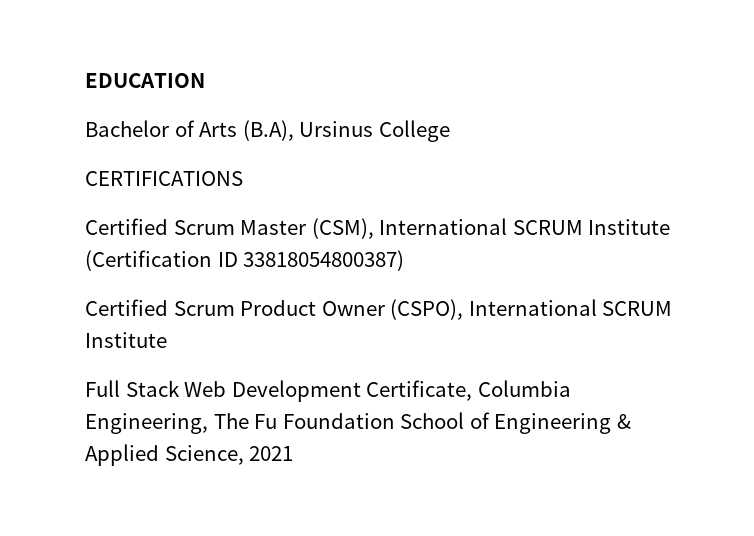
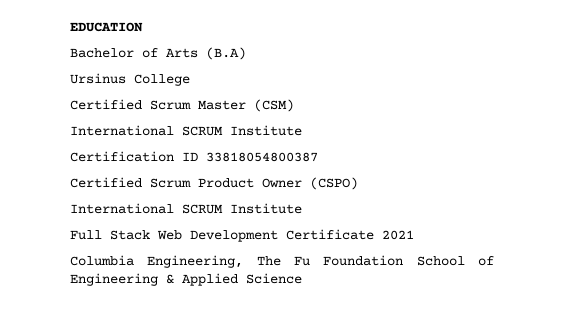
[242,120,294,141] (B.A), -> [206,47,246,60] (B.A) //
[85,171,243,186] // CERTIFICATIONS -> (190, 80) none
[311,218,671,239] [85,250,405,271] (CSM), International SCRUM Institute (Certification ID 33818054800387) -> [254,99,294,112] [70,125,302,136] [70,151,318,162] (CSM) // International SCRUM Institute // Certification ID 33818054800387
[390,299,464,320] (CSPO), -> [310,177,358,190] (CSPO) //
[366,380,473,401] Certificate, -> [286,229,414,240] Certificate 2021 //
[164,445,294,465] Science, 2021 -> [246,273,302,284] Science

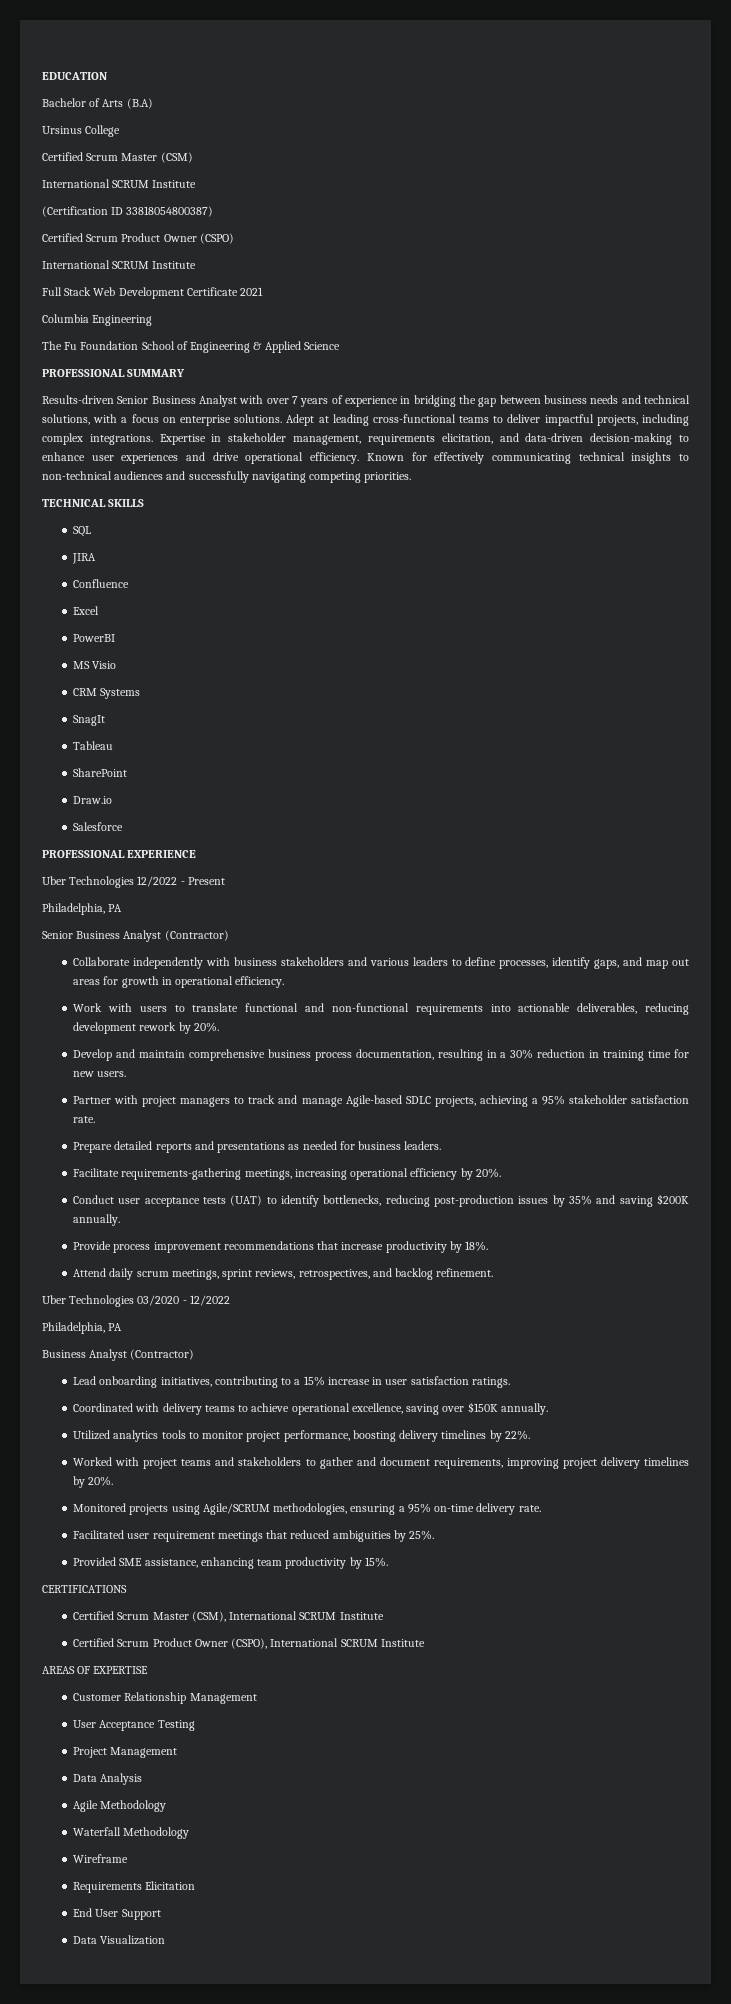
[70,151,318,162] Certification ID 33818054800387 -> [42,206,214,217] (Certification ID 33818054800387)
[147,255,244,268] Engineering, -> [92,315,153,326] Engineering //
(302, 278) none -> [42,369,186,377] [42,395,690,407] [42,414,689,426] [42,433,689,445] [42,452,690,464] [42,471,412,483] [42,499,145,507] [73,526,92,537] [72,553,97,564] [73,579,130,588] [73,606,100,615] [73,634,116,642] [73,661,117,669] [73,688,141,699] [73,715,106,726] [73,741,114,750] [73,768,128,777] [73,796,113,804] [73,822,124,831] [42,850,197,858] [42,876,225,888] [42,903,123,915] [42,930,229,942] [73,957,689,969] [73,976,285,988] [73,1003,690,1015] [73,1022,219,1034] [73,1049,689,1061] [73,1071,127,1077] [73,1095,690,1107] [73,1116,96,1123] [73,1141,442,1153] [73,1168,501,1180] [73,1194,689,1207] [73,1214,121,1226] [73,1241,489,1253] [73,1268,494,1280] [42,1295,230,1307] [42,1322,123,1334] [42,1349,195,1361] [73,1376,510,1388] [73,1402,548,1415] [73,1430,530,1442] [73,1457,689,1469] [73,1476,114,1488] [73,1503,541,1515] [73,1530,435,1542] [73,1557,388,1569] [42,1585,127,1593] [73,1611,384,1622] [73,1638,425,1649] [42,1666,149,1674] [73,1692,257,1704] [73,1720,195,1731] [73,1747,178,1758] [73,1773,143,1785] [73,1800,167,1812] [73,1827,190,1839] [73,1854,129,1863] [73,1881,196,1893] [73,1908,161,1920] [73,1935,166,1945] // PROFESSIONAL SUMMARY // Results-driven Senior Business Analyst with over 7 years of experience in bridging the gap between business needs and technical solutions, with a focus on enterprise solutions. Adept at leading cross-functional teams to deliver impactful projects, including complex integrations. Expertise in stakeholder management, requirements elicitation, and data-driven decision-making to enhance user experiences and drive operational efficiency. Known for effectively communicating technical insights to non-technical audiences and successfully navigating competing priorities. // TECHNICAL SKILLS // SQL // JIRA // Confluence // Excel // PowerBI // MS Visio // CRM Systems // SnagIt // Tableau // SharePoint // Draw.io // Salesforce // PROFESSIONAL EXPERIENCE // Uber Technologies 12/2022 - Present // Philadelphia, PA // Senior Business Analyst (Contractor) // Collaborate independently with business stakeholders and various leaders to define processes, identify gaps, and map out areas for growth in operational efficiency. // Work with users to translate functional and non-functional requirements into actionable deliverables, reducing development rework by 20%. // Develop and maintain comprehensive business process documentation, resulting in a 30% reduction in training time for new users. // Partner with project managers to track and manage Agile-based SDLC projects, achieving a 95% stakeholder satisfaction rate. // Prepare detailed reports and presentations as needed for business leaders. // Facilitate requirements-gathering meetings, increasing operational efficiency by 20%. // Conduct user acceptance tests (UAT) to identify bottlenecks, reducing post-production issues by 35% and saving $200K annually. // Provide process improvement recommendations that increase productivity by 18%. // Attend daily scrum meetings, sprint reviews, retrospectives, and backlog refinement. // Uber Technologies 03/2020 - 12/2022 // Philadelphia, PA // Business Analyst (Contractor) // Lead onboarding initiatives, contributing to a 15% increase in user satisfaction ratings. // Coordinated with delivery teams to achieve operational excellence, saving over $150K annually. // Utilized analytics tools to monitor project performance, boosting delivery timelines by 22%. // Worked with project teams and stakeholders to gather and document requirements, improving project delivery timelines by 20%. // Monitored projects using Agile/SCRUM methodologies, ensuring a 95% on-time delivery rate. // Facilitated user requirement meetings that reduced ambiguities by 25%. // Provided SME assistance, enhancing team productivity by 15%. // CERTIFICATIONS // Certified Scrum Master (CSM), International SCRUM Institute // Certified Scrum Product Owner (CSPO), International SCRUM Institute // AREAS OF EXPERTISE // Customer Relationship Management // User Acceptance Testing // Project Management // Data Analysis // Agile Methodology // Waterfall Methodology // Wireframe // Requirements Elicitation // End User Support // Data Visualization

